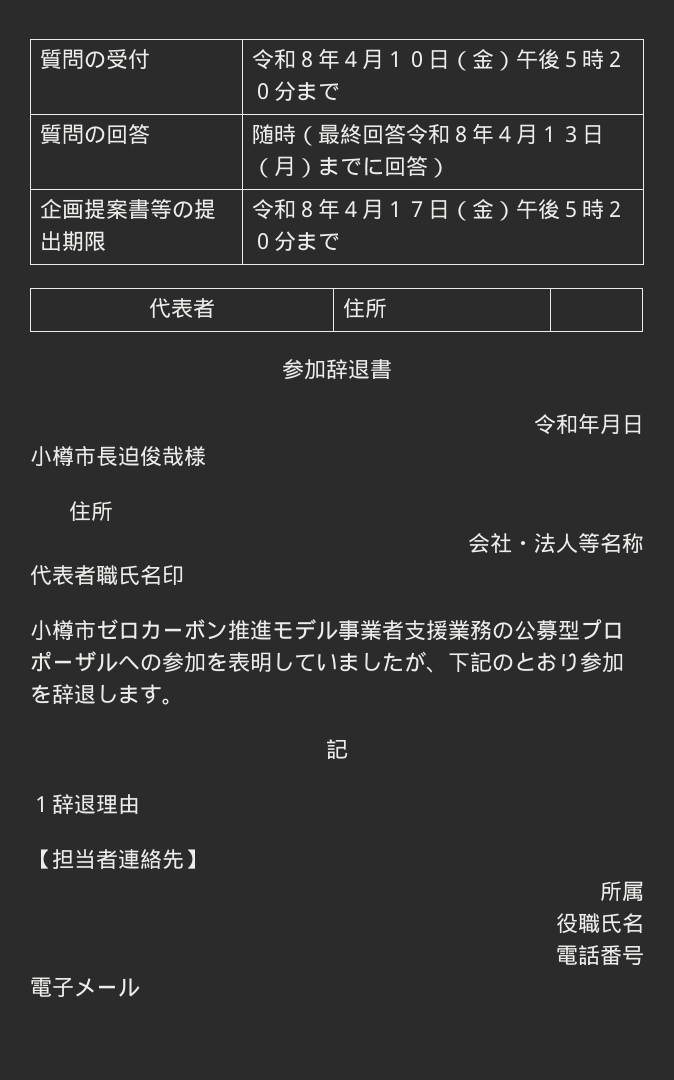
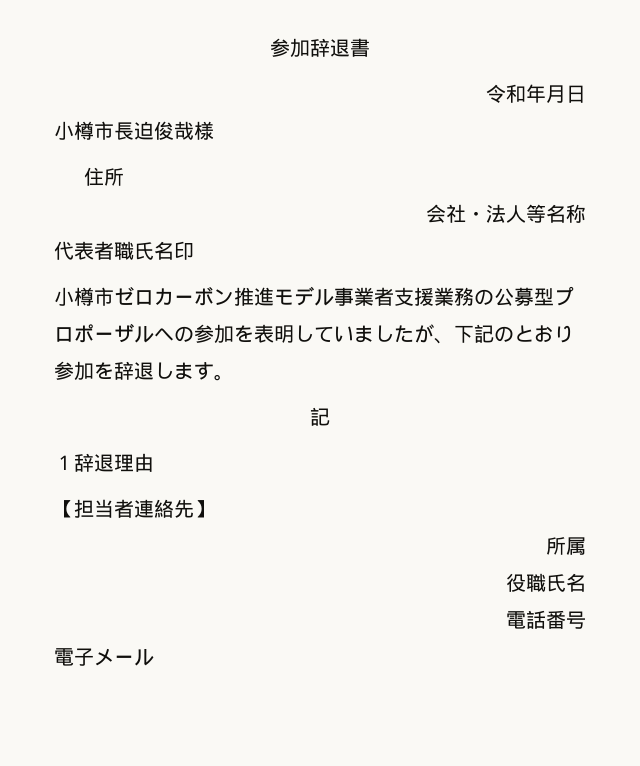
[40,49,151,69] [252,48,627,71] [252,81,341,101] [40,124,151,145] [252,123,605,146] [252,156,451,178] [40,199,217,220] [40,231,107,252] [252,198,627,221] [252,231,341,251] [149,298,215,319] [343,298,388,318] 質問の受付 | 令和８年４月１０日（金）午後５時２０分まで // 質問の回答 | 随時（最終回答令和８年４月１３日（月）までに回答） // 企画提案書等の提出期限 | 令和８年４月１７日（金）午後５時２０分まで // 代表者 | 住所 | // -> (270, 47) none

